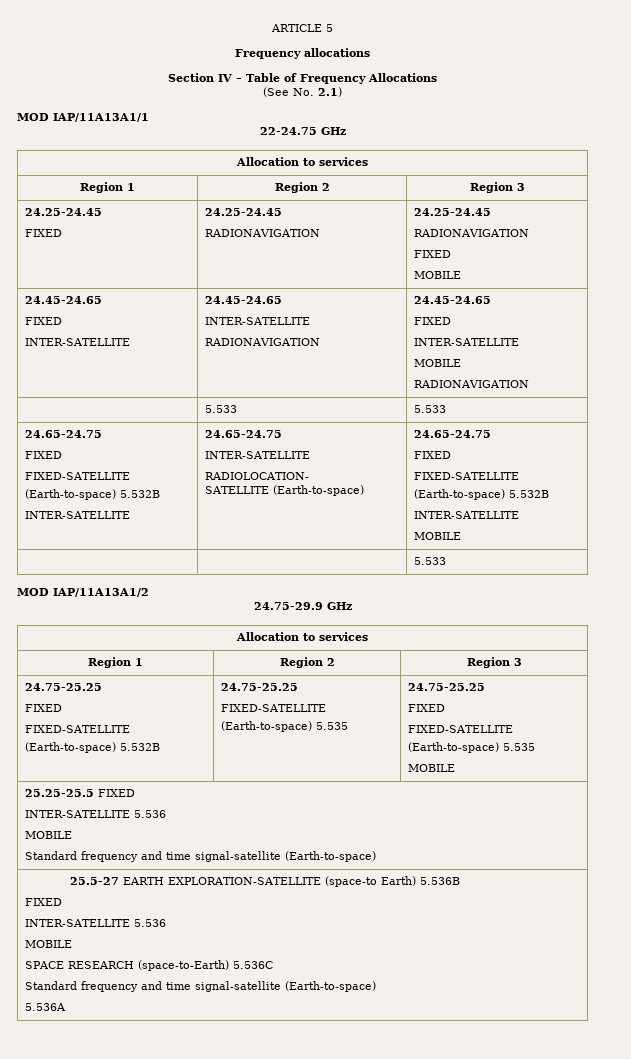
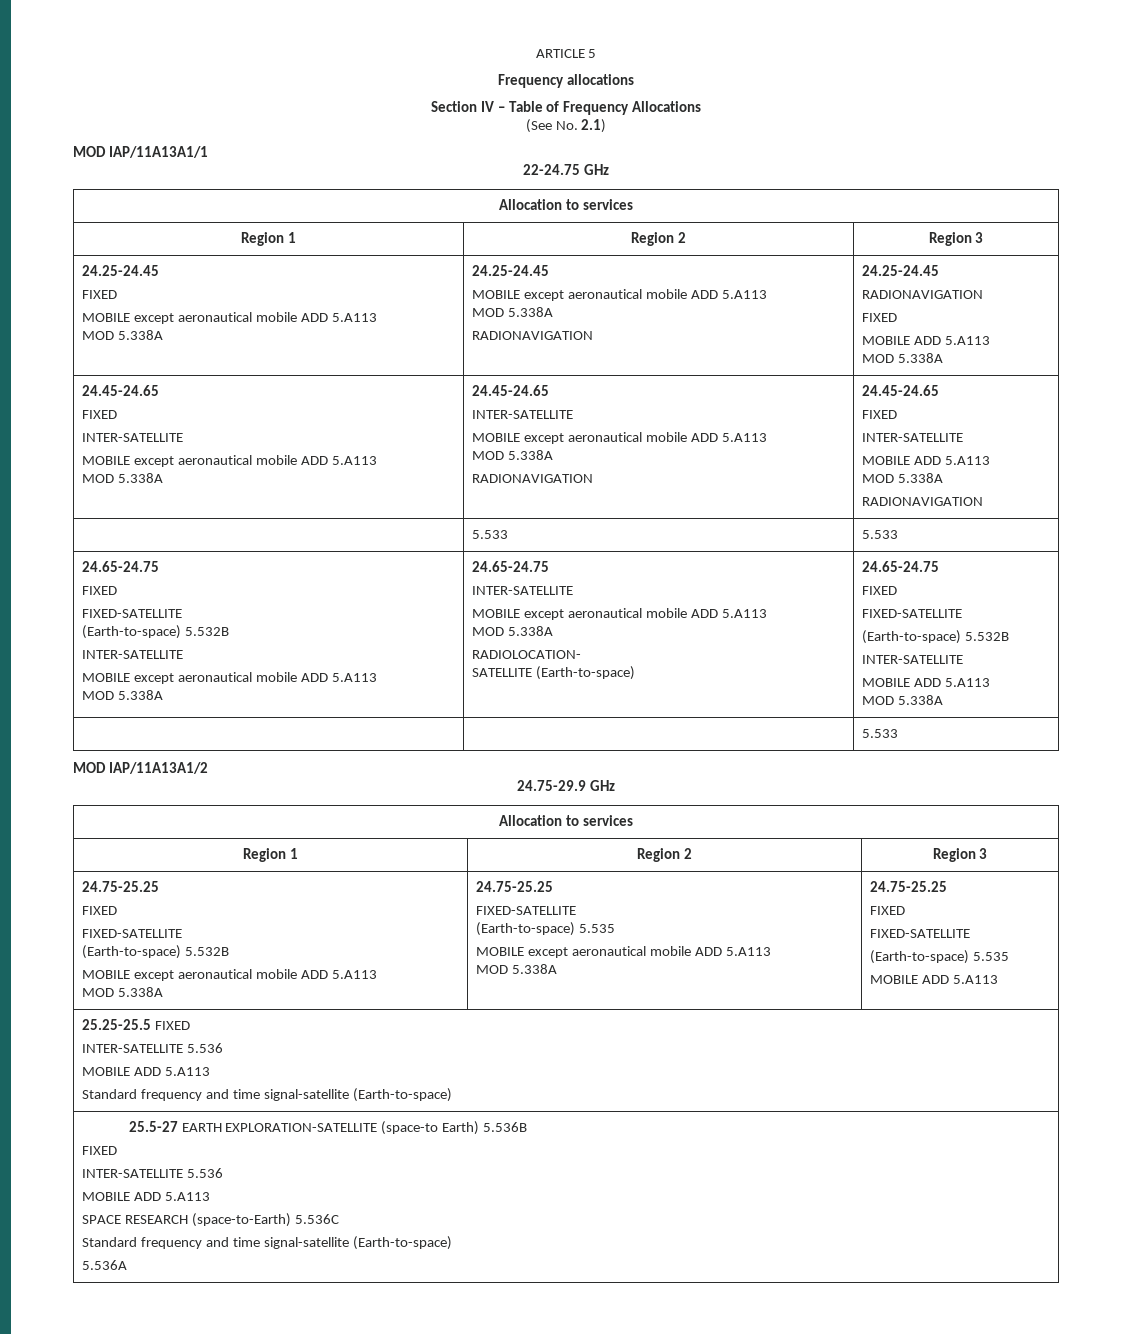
[205,208,283,216] | 24.25-24.45 -> [81,312,377,324] [81,330,163,340] [471,265,549,276] [471,289,767,301] [471,307,553,317] // MOBILE except aeronautical mobile ADD 5.A113 // MOD 5.338A | 24.25-24.45 // MOBILE except aeronautical mobile ADD 5.A113 // MOD 5.338A
[25,296,103,304] [25,317,63,325] [25,338,131,346] [205,296,283,304] [205,317,311,325] // 24.45-24.65 // FIXED // INTER-SATELLITE | 24.45-24.65 // INTER-SATELLITE -> [913,336,990,345] [861,353,943,363] [81,385,159,396] [81,410,117,419] [81,433,183,442] [81,455,377,467] [81,473,163,483] [471,385,549,396] [471,410,573,419] [471,432,767,444] [471,450,553,460] ADD 5.A113 // MOD 5.338A // 24.45-24.65 // FIXED // INTER-SATELLITE // MOBILE except aeronautical mobile ADD 5.A113 // MOD 5.338A | 24.45-24.65 // INTER-SATELLITE // MOBILE except aeronautical mobile ADD 5.A113 // MOD 5.338A
(462, 363) none -> [913,456,990,465] [861,473,943,483] ADD 5.A113 // MOD 5.338A
[205,430,283,438] [205,451,311,459] | 24.65-24.75 // INTER-SATELLITE -> [81,672,377,684] [81,690,163,700] [471,561,549,572] [471,586,573,595] [471,608,767,620] [471,626,553,636] // MOBILE except aeronautical mobile ADD 5.A113 // MOD 5.338A | 24.65-24.75 // INTER-SATELLITE // MOBILE except aeronautical mobile ADD 5.A113 // MOD 5.338A
(462, 536) none -> [913,678,990,687] [861,695,943,705] ADD 5.A113 // MOD 5.338A
[221,683,299,691] [221,704,327,712] [221,721,349,732] | 24.75-25.25 // FIXED-SATELLITE // (Earth-to-space) 5.535 -> [81,969,377,981] [81,987,163,997] [475,881,553,892] [475,906,576,915] [475,922,615,936] [475,946,771,958] [475,964,557,974] // MOBILE except aeronautical mobile ADD 5.A113 // MOD 5.338A | 24.75-25.25 // FIXED-SATELLITE // (Earth-to-space) 5.535 // MOBILE except aeronautical mobile ADD 5.A113 // MOD 5.338A
(456, 768) none -> [921,975,998,984] ADD 5.A113
(73, 835) none -> [133,1067,210,1076] ADD 5.A113
(73, 944) none -> [133,1192,210,1201] ADD 5.A113

